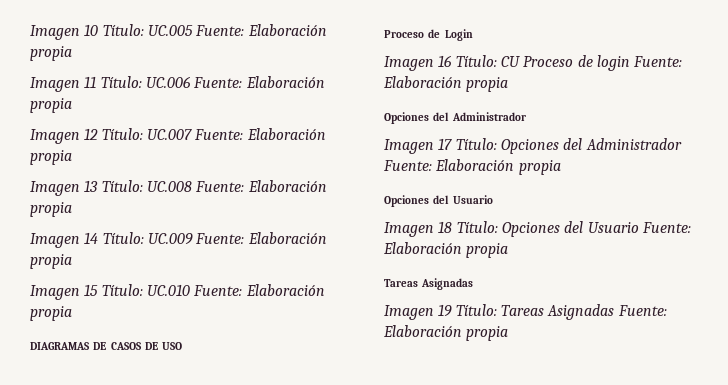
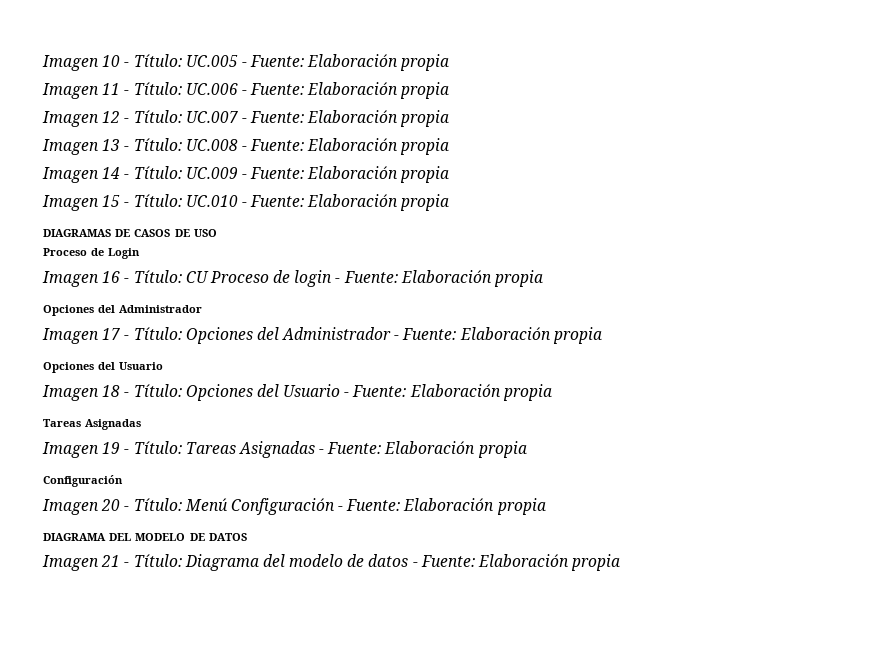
(99, 30) none -> [124,62,130,67] -
(193, 30) none -> [241,62,247,67] -
(97, 82) none -> [124,90,130,95] -
(191, 82) none -> [241,90,247,95] -
(99, 134) none -> [124,118,130,123] -
(192, 134) none -> [241,118,247,123] -
(99, 186) none -> [124,146,130,151] -
(192, 186) none -> [241,146,247,151] -
(99, 238) none -> [124,174,130,179] -
(193, 239) none -> [241,174,247,179] -
(99, 290) none -> [124,202,130,207] -
(190, 290) none -> [241,202,247,207] -
(453, 61) none -> [124,278,130,283] -
(630, 63) none -> [335,278,341,283] -
(453, 144) none -> [124,335,130,340] -
(682, 144) none -> [394,335,400,340] -
(453, 227) none -> [124,392,130,397] -
(639, 227) none -> [344,392,350,397] -
(453, 310) none -> [124,449,130,454] -
[617,305,667,316] [383,325,509,341] Fuente: Elaboración propia -> [319,441,527,458] [43,475,123,487] [42,498,546,515] [43,533,247,541] [42,554,621,571] - Fuente: Elaboración propia // Configuración // Imagen 20 - Título: Menú Configuración - Fuente: Elaboración propia // DIAGRAMA DEL MODELO DE DATOS // Imagen 21 - Título: Diagrama del modelo de datos - Fuente: Elaboración propia

